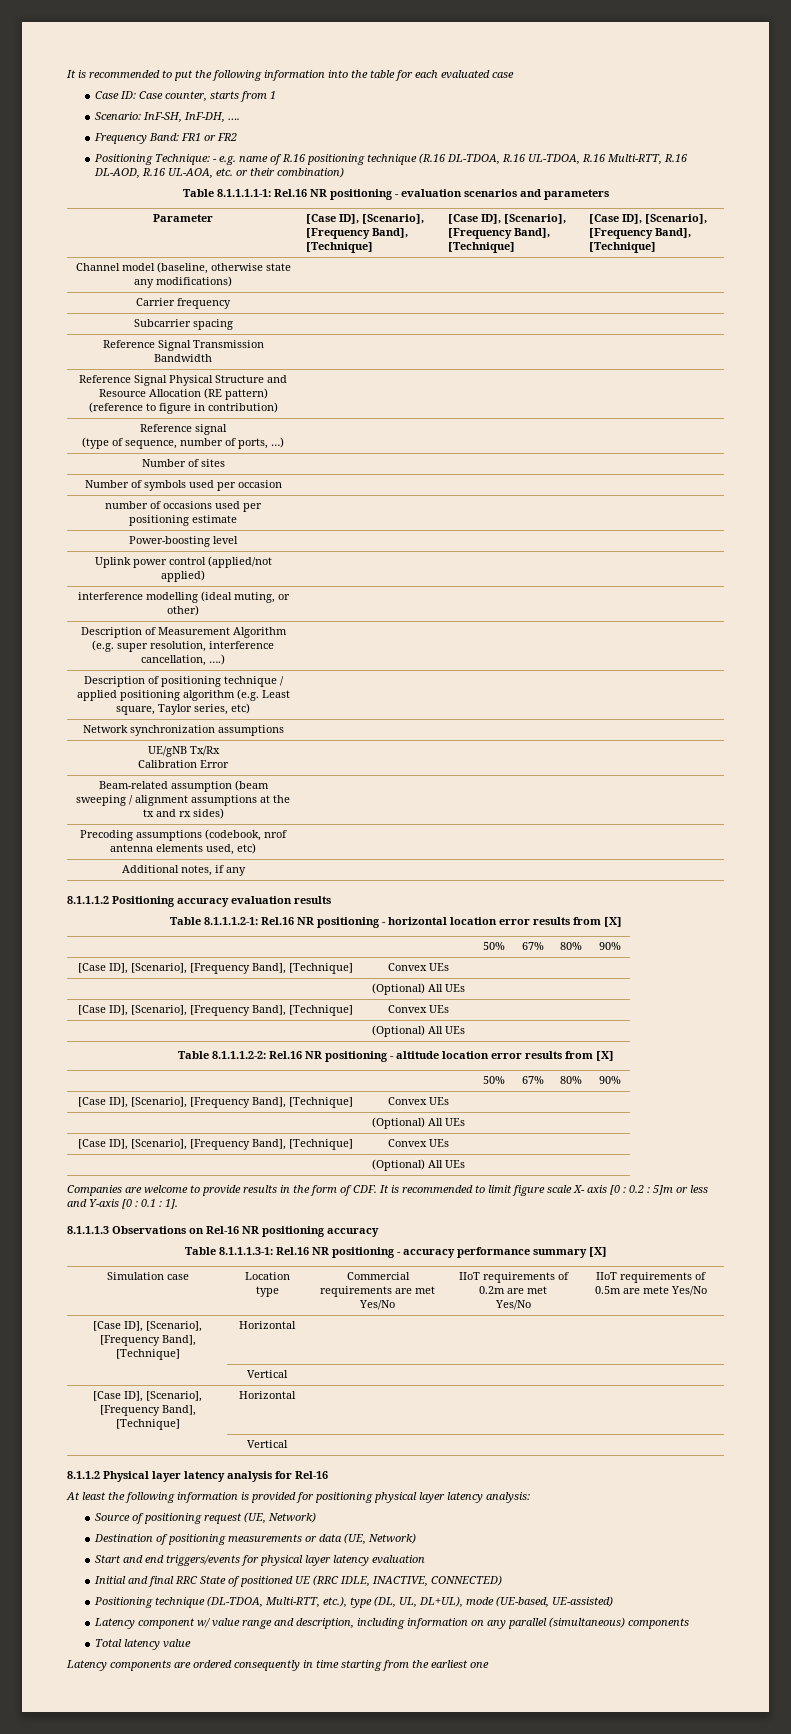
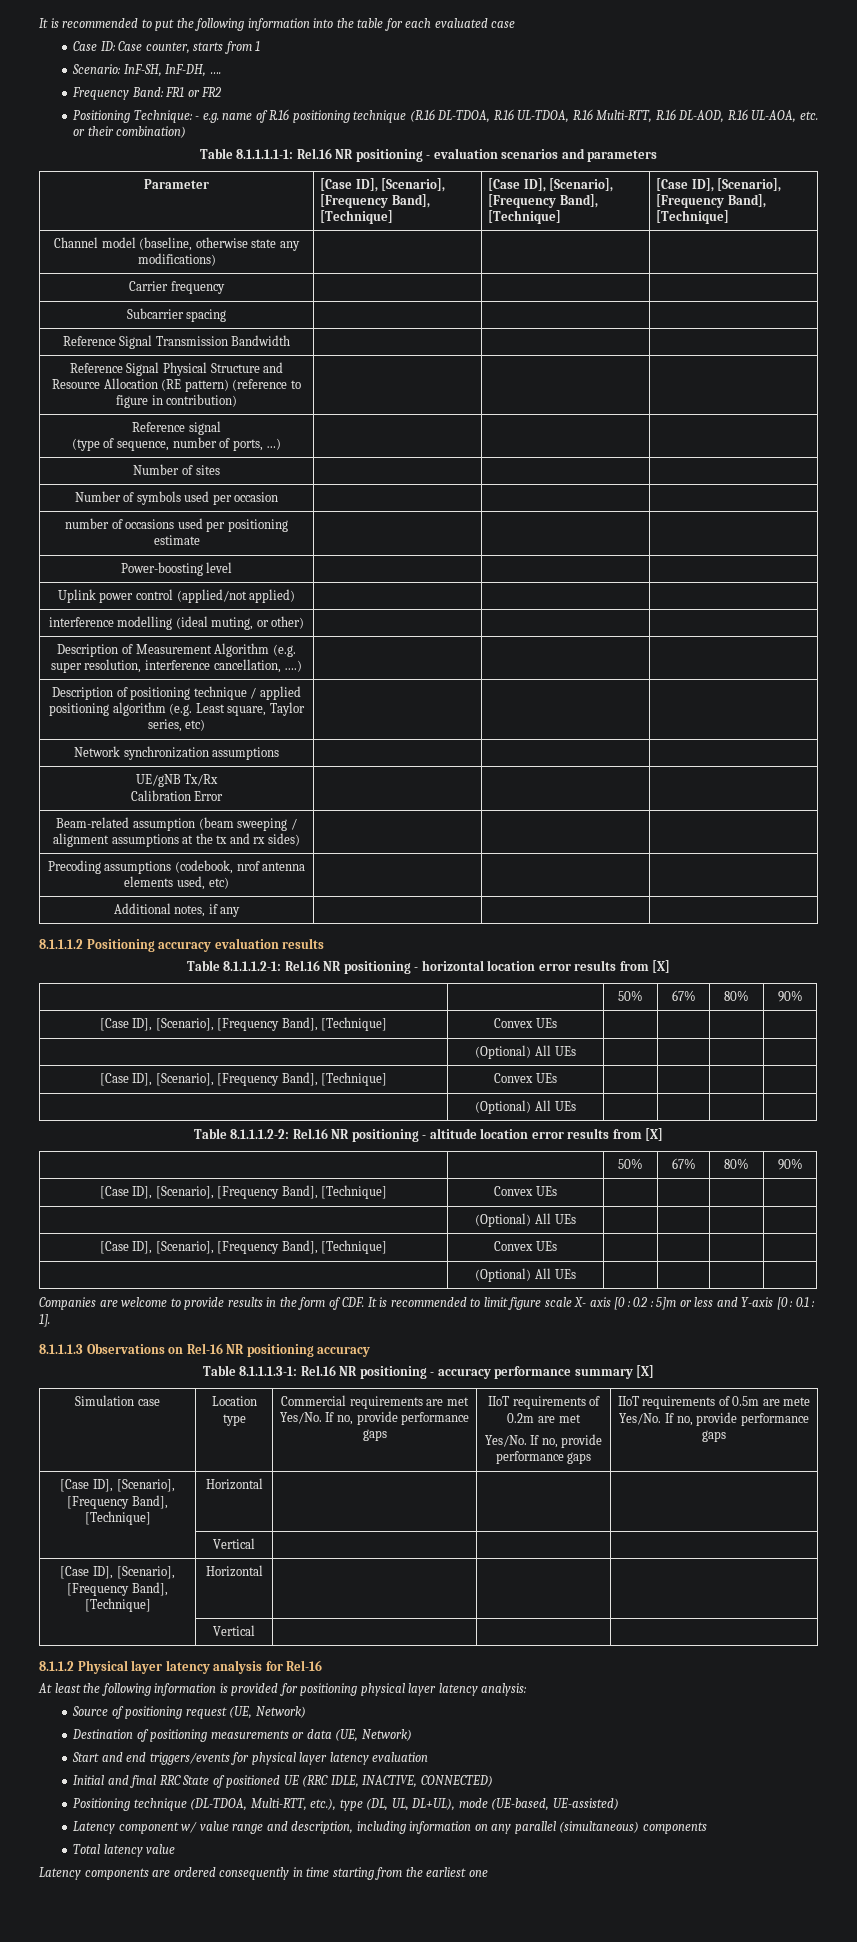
[359,1300,395,1310] Yes/No -> [279,1411,470,1425] [362,1429,387,1441] Yes/No. If no, provide performance gaps
[494,1300,531,1310] Yes/No -> [484,1434,603,1448] [495,1451,592,1464] Yes/No. If no, provide performance gaps
[670,1286,707,1296] Yes/No -> [619,1412,809,1426] [701,1430,726,1442] Yes/No. If no, provide performance gaps

